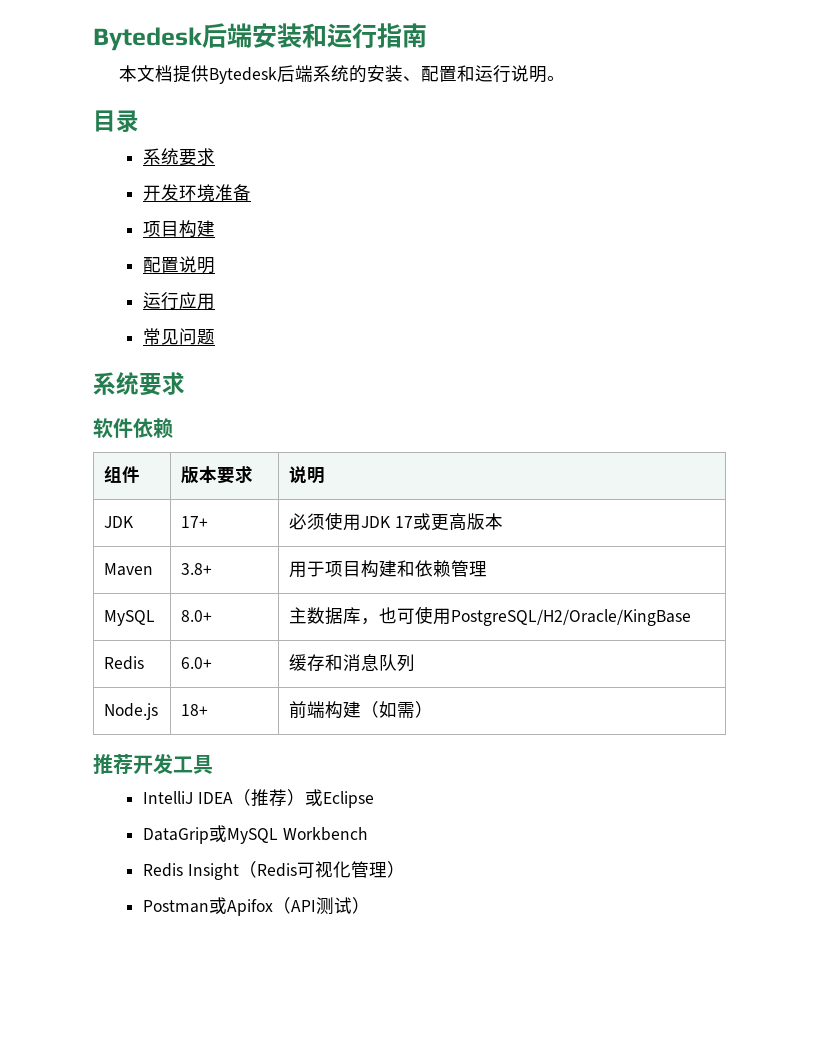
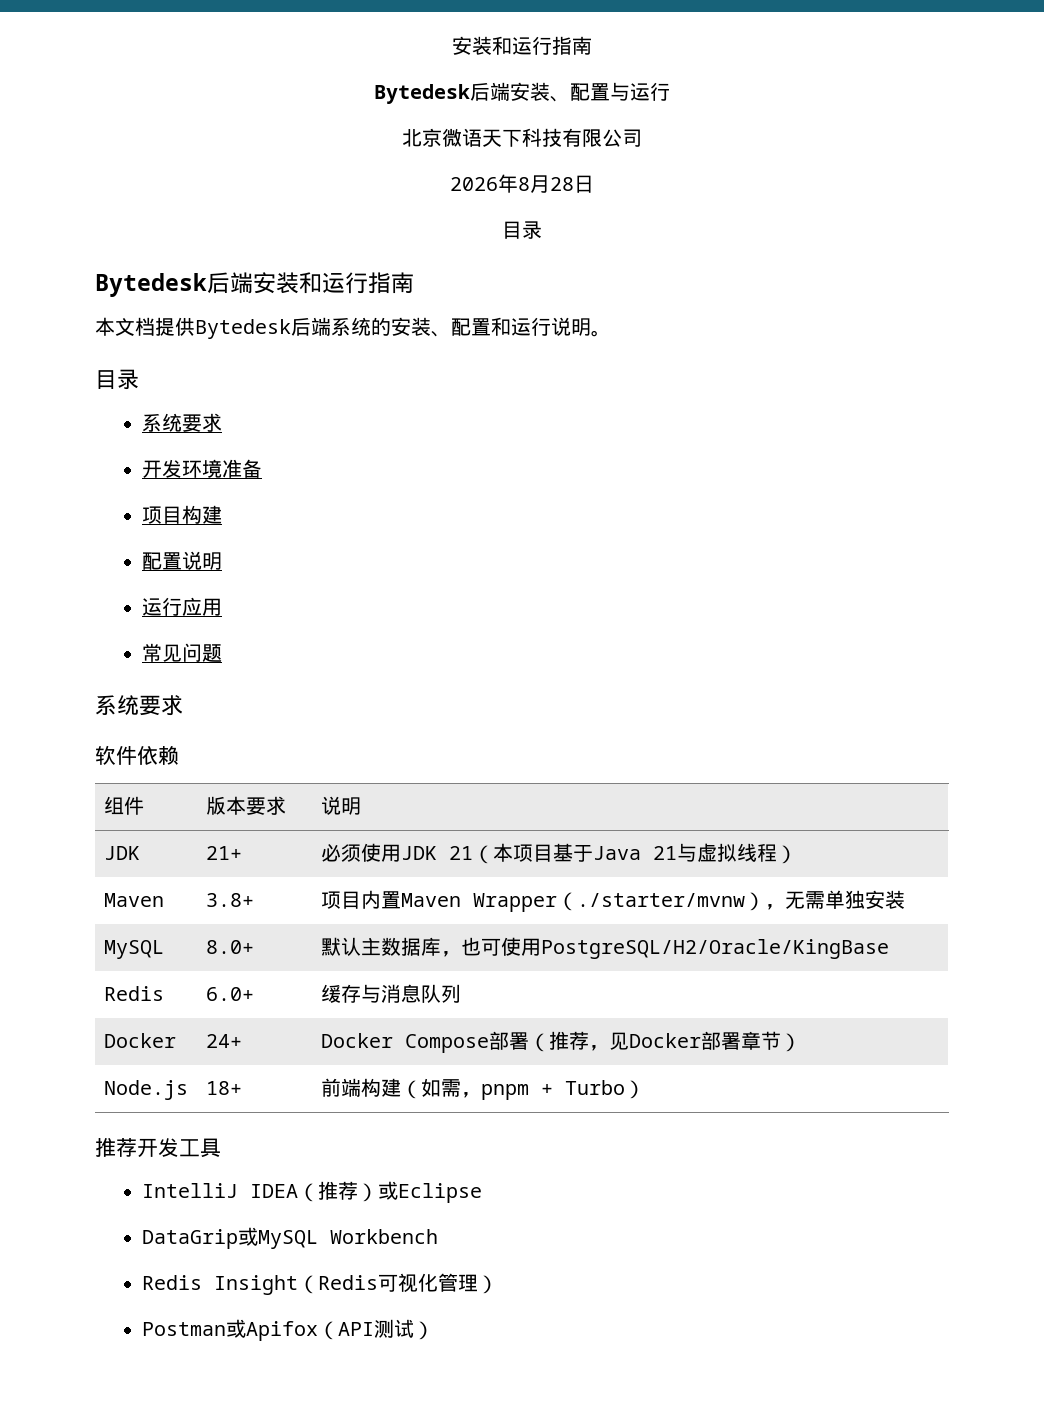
(93, 39) none -> [452,36,592,55] [374,82,670,104] [402,128,642,147] [450,174,594,193] [502,221,542,239] 安装和运行指南 // Bytedesk后端安装、配置与运行 // 北京微语天下科技有限公司 // 2026年8月28日 // 目录 //
[181,516,209,528] 17+ -> [205,846,242,860] 21+
[394,513,503,531] [104,563,154,576] [181,563,213,575] [289,560,488,578] 17或更高版本 // Maven | 3.8+ | 用于项目构建和依赖管理 -> [448,843,797,864] [103,893,164,907] [205,893,254,907] [320,890,905,912] 21（本项目基于Java 21与虚拟线程） // Maven | 3.8+ | 项目内置Maven Wrapper（./starter/mvnw），无需单独安装
(213, 616) none -> [320,937,361,956] 默认
[325,654,344,671] 和 -> [360,984,381,1003] 与
(416, 663) none -> [103,1033,176,1048] [205,1034,242,1048] [320,1031,801,1053] // Docker | 24+ | Docker Compose部署（推荐，见Docker部署章节）
(416, 709) none -> [460,1080,625,1100] ，pnpm + Turbo

